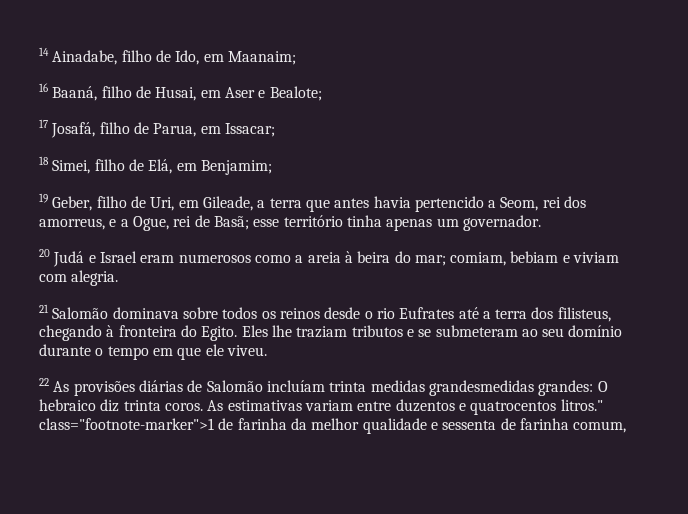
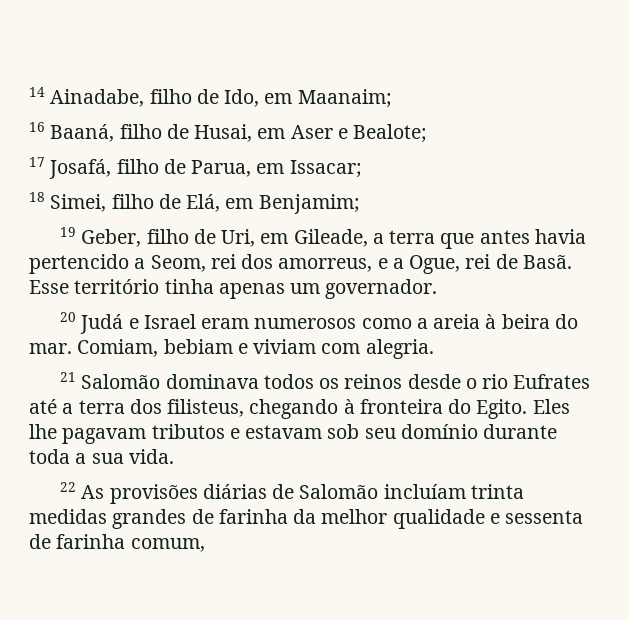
[213,216,280,230] Basã; esse -> [522,255,572,269] [29,280,69,294] Basã. Esse
[414,252,507,266] mar; comiam, -> [29,339,159,357] mar. Comiam,
[182,307,218,319] sobre -> (259, 381) none
[296,326,348,338] traziam -> [62,428,147,444] pagavam
[418,325,623,337] [39,344,267,360] se submeteram ao seu domínio durante o tempo em que ele viveu. -> [245,424,558,439] [29,449,174,464] estavam sob seu domínio durante toda a sua vida.
[428,380,608,396] [39,399,603,415] [39,418,214,430] grandesmedidas grandes: O hebraico diz trinta coros. As estimativas variam entre duzentos e quatrocentos litros." class="footnote-marker">1 -> [112,509,187,529] grandes

